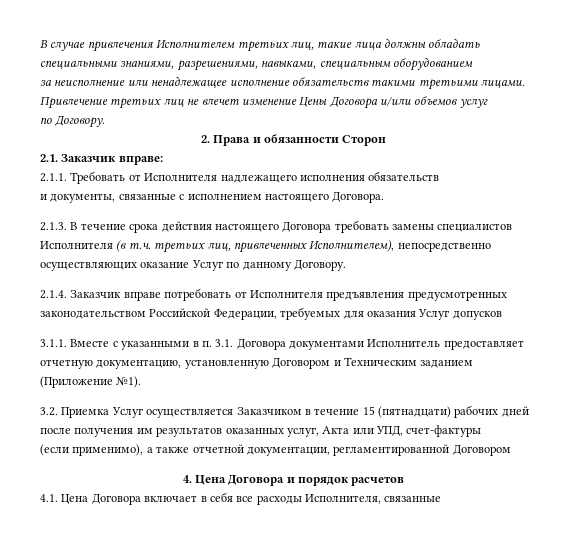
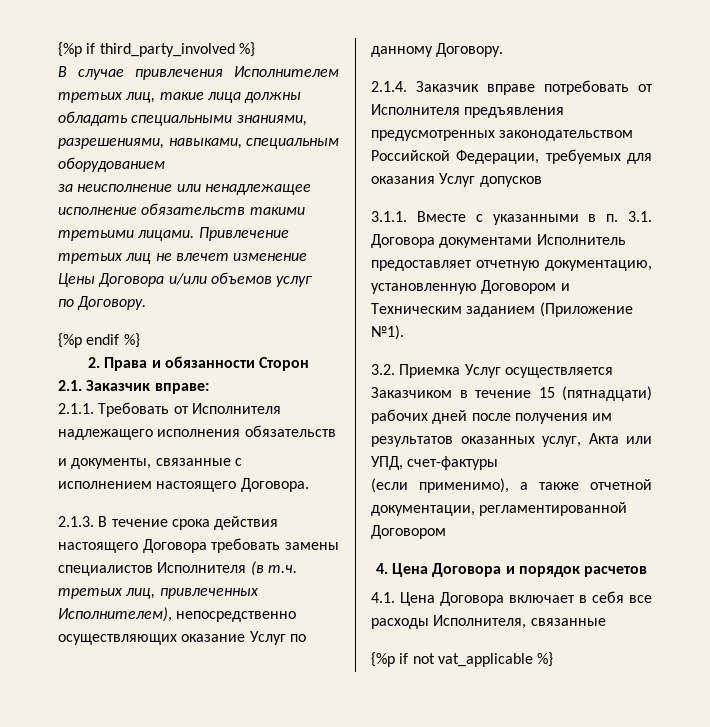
(40, 44) none -> [58,42,255,57] {%p if third_party_involved %} //
(106, 122) none -> [58,333,140,348] // {%p endif %}
(442, 499) none -> [371,652,554,667] // {%p if not vat_applicable %}

